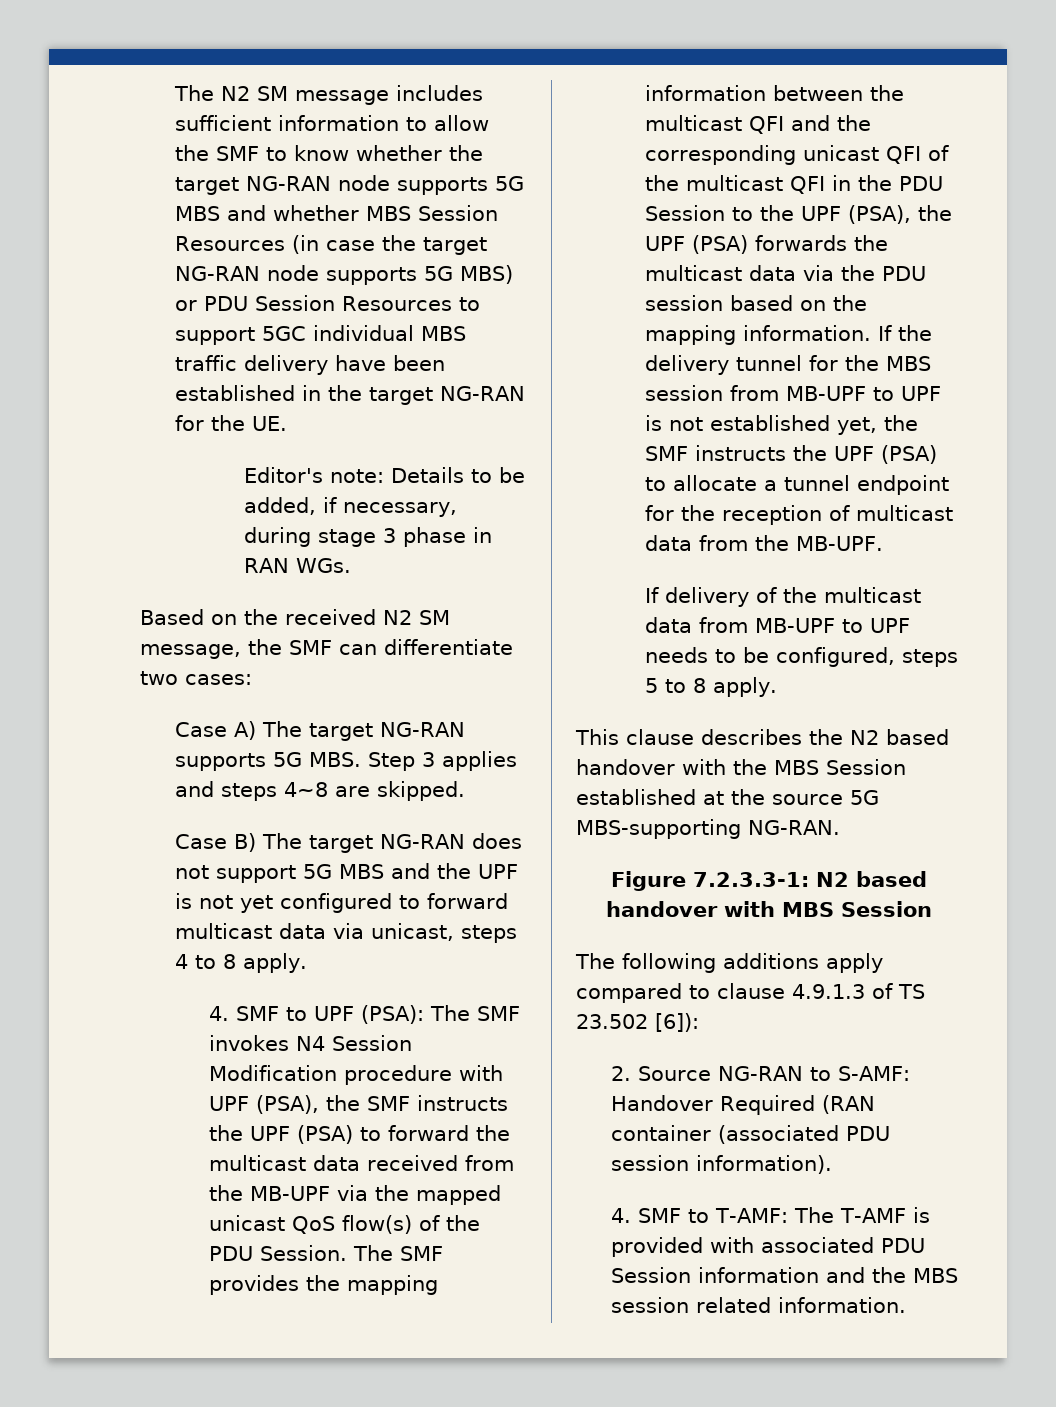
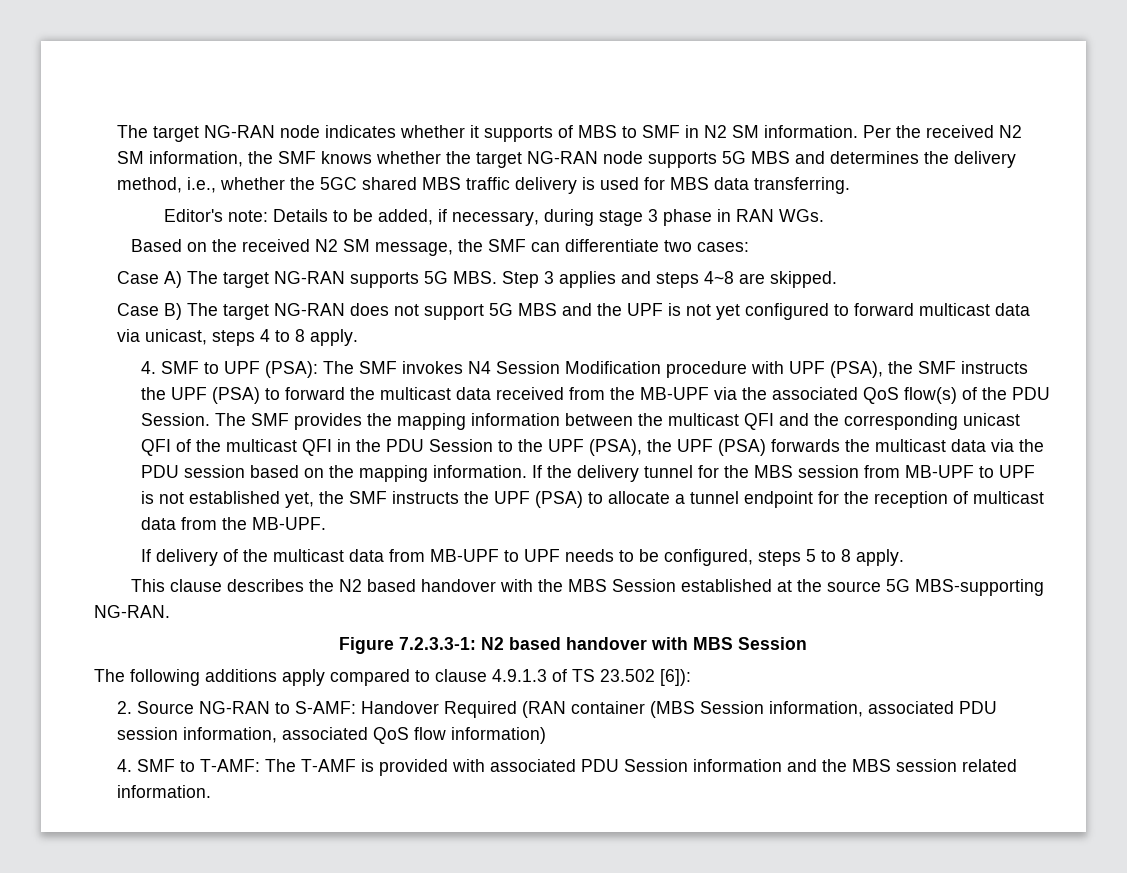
[173,85,483,105] [174,115,489,131] [174,145,349,161] The N2 SM message includes sufficient information to allow the SMF to know -> [117,125,1023,142] [117,151,373,167] The target NG-RAN node indicates whether it supports of MBS to SMF in N2 SM information. Per the received N2 SM information, the SMF knows
[272,205,498,221] [174,235,487,255] [174,265,513,285] [174,295,480,311] [174,325,466,345] [174,355,445,375] [174,385,525,405] [174,415,287,431] whether MBS Session Resources (in case the target NG-RAN node supports 5G MBS) or PDU Session Resources to support 5GC individual MBS traffic delivery have been established in the target NG-RAN for the UE. -> [830,151,1017,168] [117,177,851,194] determines the delivery method, i.e., whether the 5GC shared MBS traffic delivery is used for MBS data transferring.
[416,1185,502,1205] [209,1215,286,1231] mapped unicast -> [771,387,858,400] associated
[717,1125,890,1144] [610,1155,832,1174] (associated PDU session information). -> [650,701,998,718] [117,727,547,744] (MBS Session information, associated PDU session information, associated QoS flow information)

